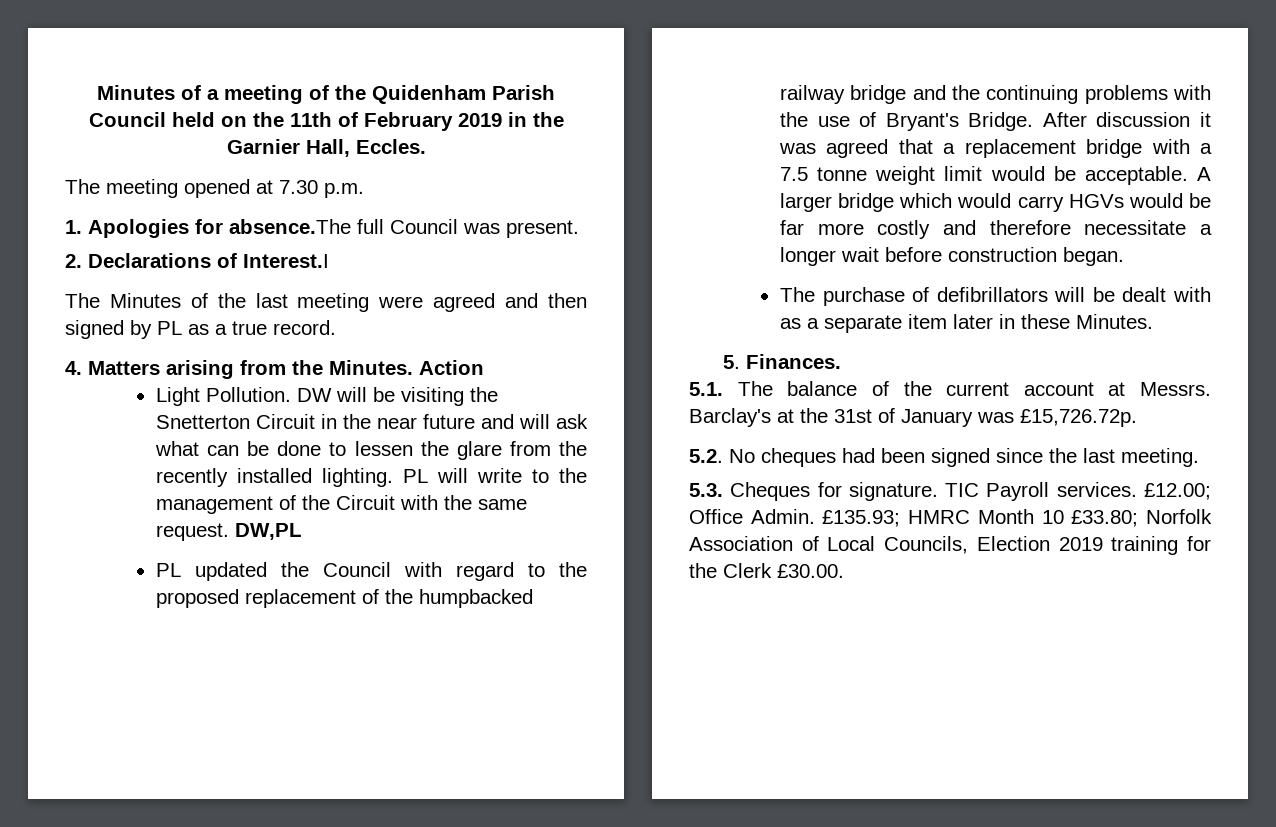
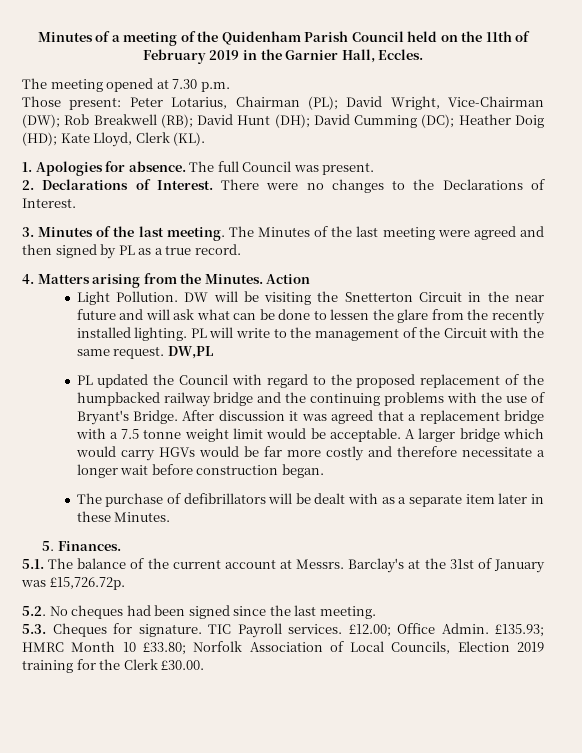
(364, 190) none -> [22,96,544,110] [22,114,544,128] [22,132,206,147] // Those present: Peter Lotarius, Chairman (PL); David Wright, Vice-Chairman (DW); Rob Breakwell (RB); David Hunt (DH); David Cumming (DC); Heather Doig (HD); Kate Lloyd, Clerk (KL).
[229,219,351,234] absence.The -> [128,161,215,172] absence. The
[243,254,329,268] Interest.I // -> [156,179,545,193] [22,198,76,208] [22,226,225,241] Interest. There were no changes to the Declarations of Interest. // 3. Minutes of the last meeting.

